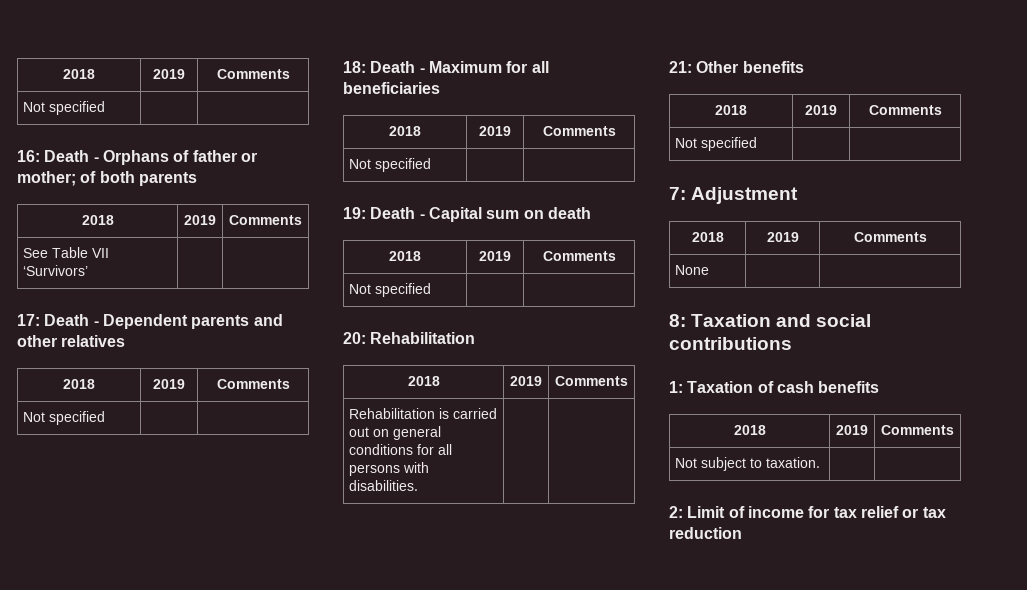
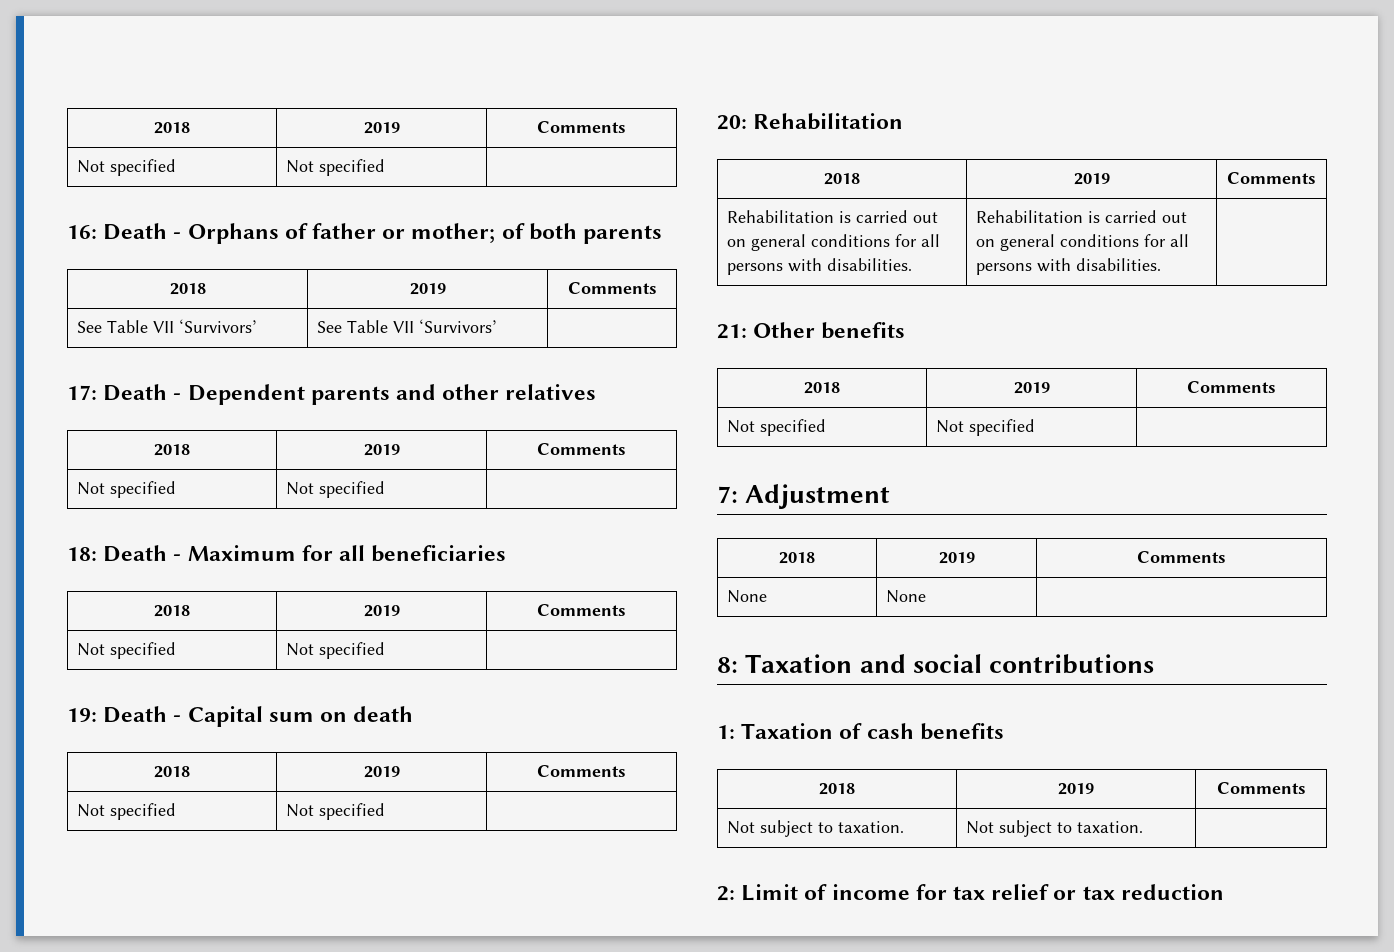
[63,69,95,79] [153,69,185,79] [216,69,290,79] [22,101,105,115] 2018 | 2019 | Comments // Not specified | -> [154,122,190,134] [363,122,400,134] [537,121,626,133] [76,159,176,176] [285,159,385,176] 2018 | 2019 | Comments // Not specified | Not specified
(88, 270) none -> [316,319,497,333] See Table VII ‘Survivors’
(105, 418) none -> [285,481,385,498] Not specified
(431, 165) none -> [285,642,385,659] Not specified
(431, 290) none -> [285,803,385,820] Not specified
(418, 485) none -> [975,210,1187,223] [975,234,1189,251] [975,258,1161,275] Rehabilitation is carried out on general conditions for all persons with disabilities.
(757, 144) none -> [935,419,1035,436] Not specified
(709, 270) | -> [885,590,926,603] | None
(820, 462) none -> [965,820,1143,837] Not subject to taxation.

